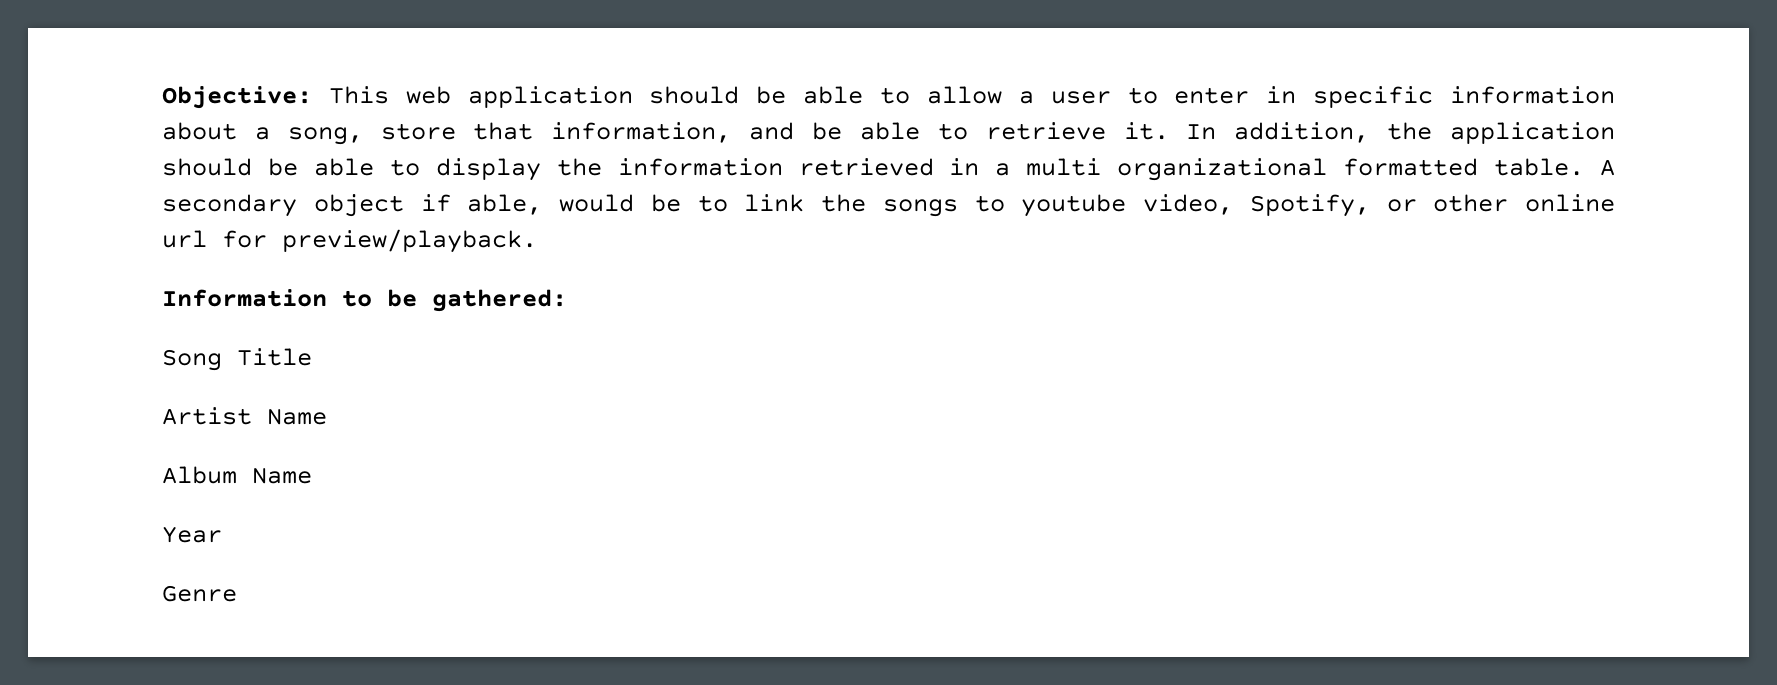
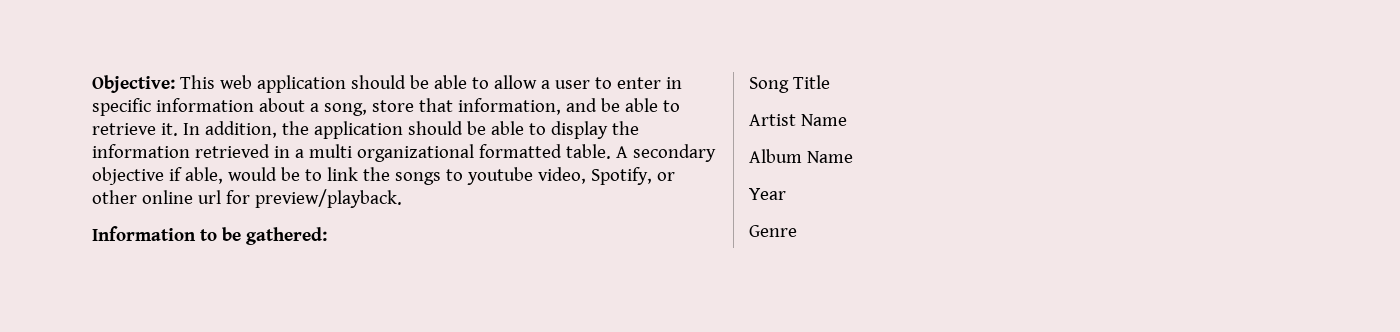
[313,194,404,217] object -> [92,167,164,185] objective

